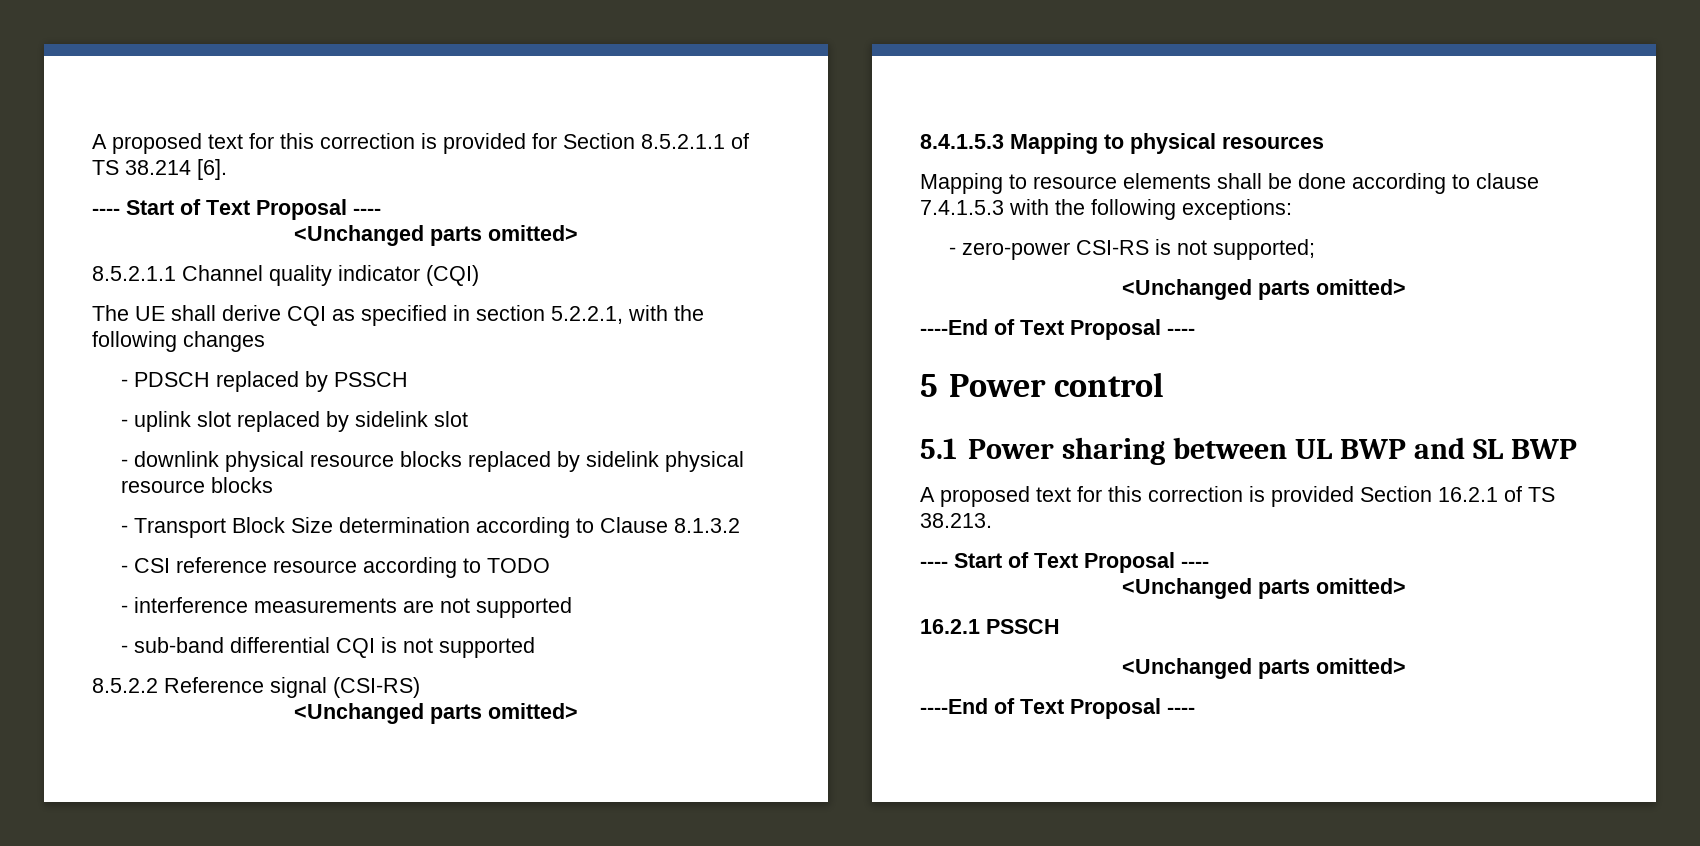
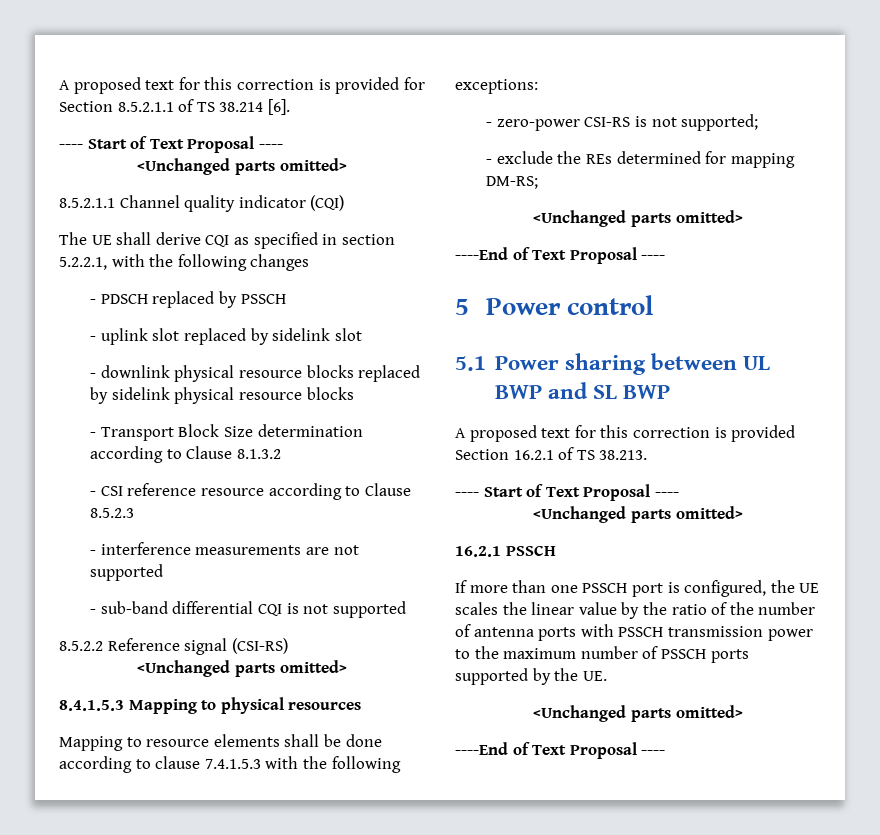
[487,558,551,573] TODO -> [364,483,411,496] [90,508,135,518] Clause 8.5.2.3
(1316, 249) none -> [486,151,795,168] [486,176,539,189] // - exclude the REs determined for mapping DM-RS;
(1060, 626) none -> [455,580,820,597] [455,602,816,619] [455,624,813,641] [455,646,749,663] [455,668,607,685] // If more than one PSSCH port is configured, the UE scales the linear value by the ratio of the number of antenna ports with PSSCH transmission power to the maximum number of PSSCH ports supported by the UE.

